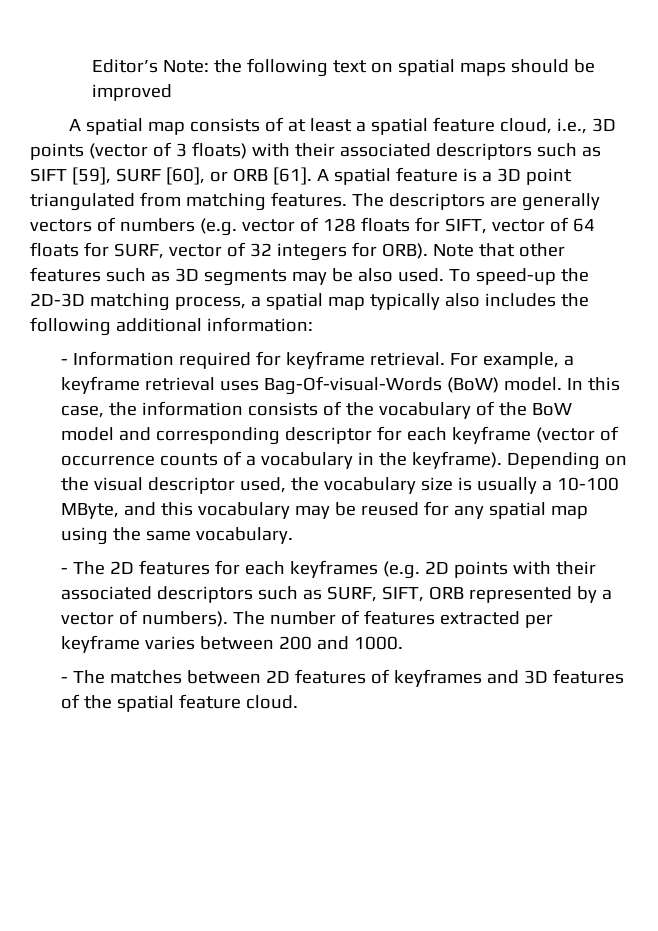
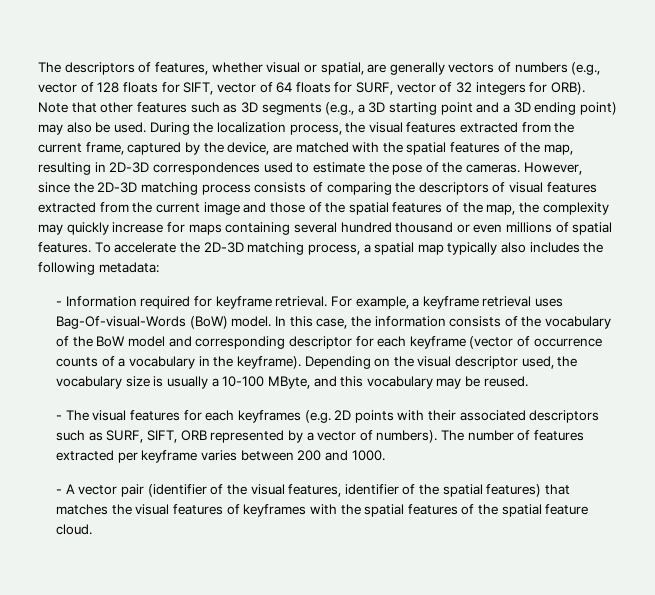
[92,58,596,77] [92,84,173,101] [69,117,617,135] [30,142,601,160] [30,167,572,185] [30,192,485,211] Editor’s Note: the following text on spatial maps should be improved // A spatial map consists of at least a spatial feature cloud, i.e., 3D points (vector of 3 floats) with their associated descriptors such as SIFT [59], SURF [60], or ORB [61]. A spatial feature is a 3D point triangulated from matching features. The descriptors -> [38,62,364,75] The descriptors of features, whether visual or spatial,
[199,218,237,236] (e.g. -> [571,62,601,75] (e.g.,
[291,268,556,285] may be also used. To speed-up -> [325,102,617,115] [38,122,575,135] [38,142,574,155] [38,162,582,175] [38,182,597,195] [38,202,609,215] [38,222,613,235] [38,242,177,253] (e.g., a 3D starting point and a 3D ending point) may also be used. During the localization process, the visual features extracted from the current frame, captured by the device, are matched with the spatial features of the map, resulting in 2D-3D correspondences used to estimate the pose of the cameras. However, since the 2D-3D matching process consists of comparing the descriptors of visual features extracted from the current image and those of the spatial features of the map, the complexity may quickly increase for maps containing several hundred thousand or even millions of spatial features. To accelerate
[115,317,313,332] additional information: -> [98,262,159,273] metadata:
[361,501,589,519] [61,527,294,545] [61,561,135,575] reused for any spatial map using the same vocabulary. // - The 2D -> [483,376,528,387] [56,410,127,421] reused. // - The visual
[73,669,549,687] The matches between 2D features of keyframes and 3D -> [65,484,571,497] [56,504,405,517] A vector pair (identifier of the visual features, identifier of the spatial features) that matches the visual features of keyframes with the spatial

